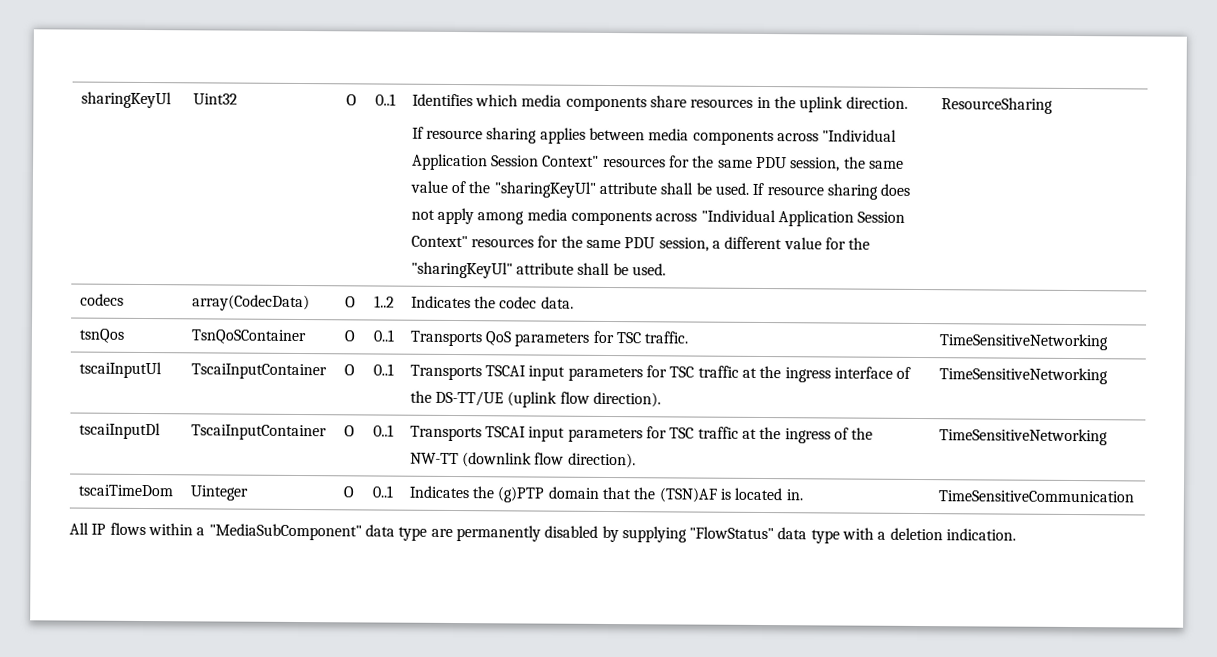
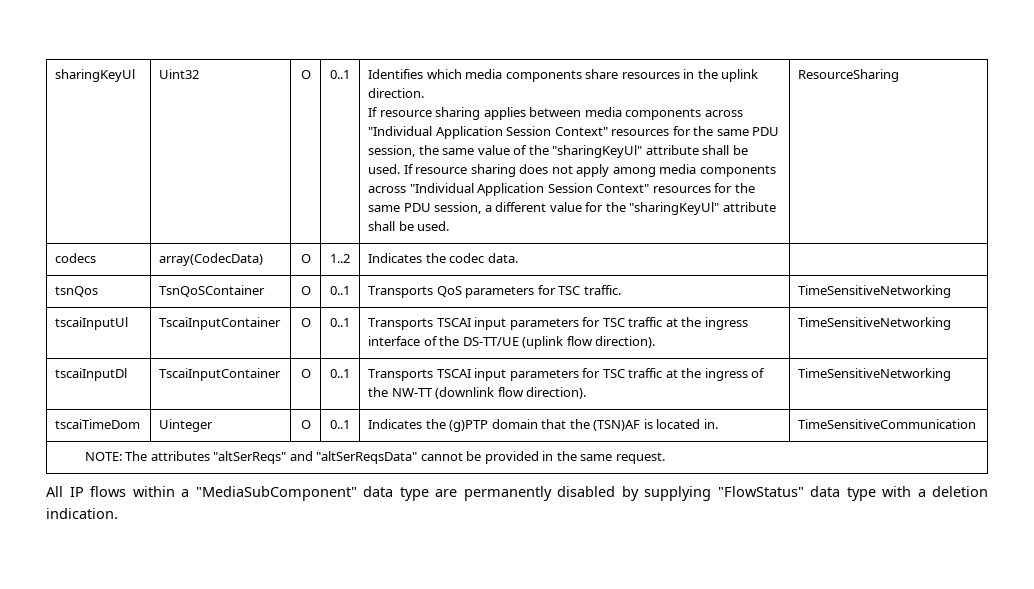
(1134, 496) none -> [84,451,665,464] // NOTE: The attributes "altSerReqs" and "altSerReqsData" cannot be provided in the same request.

